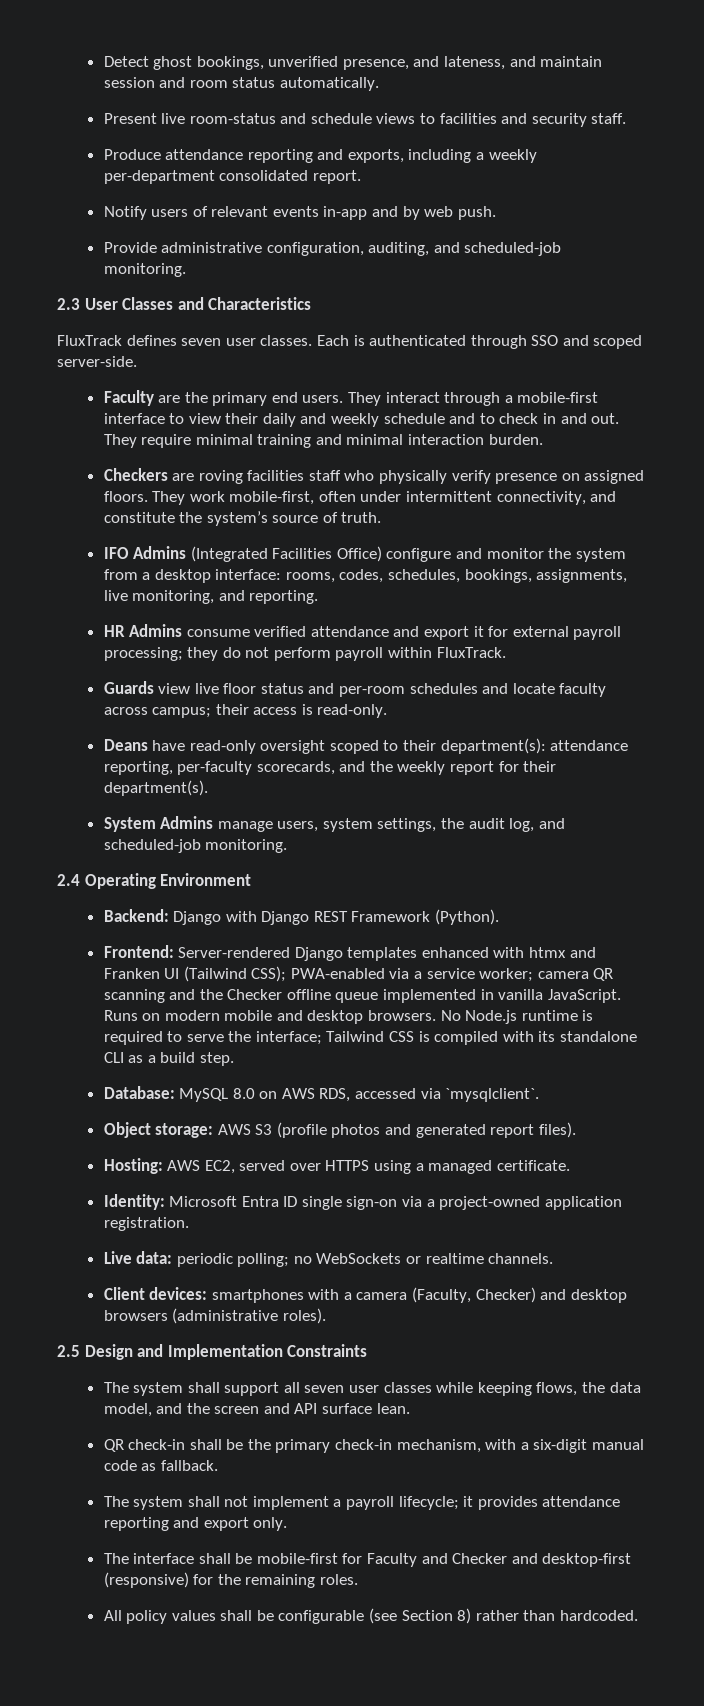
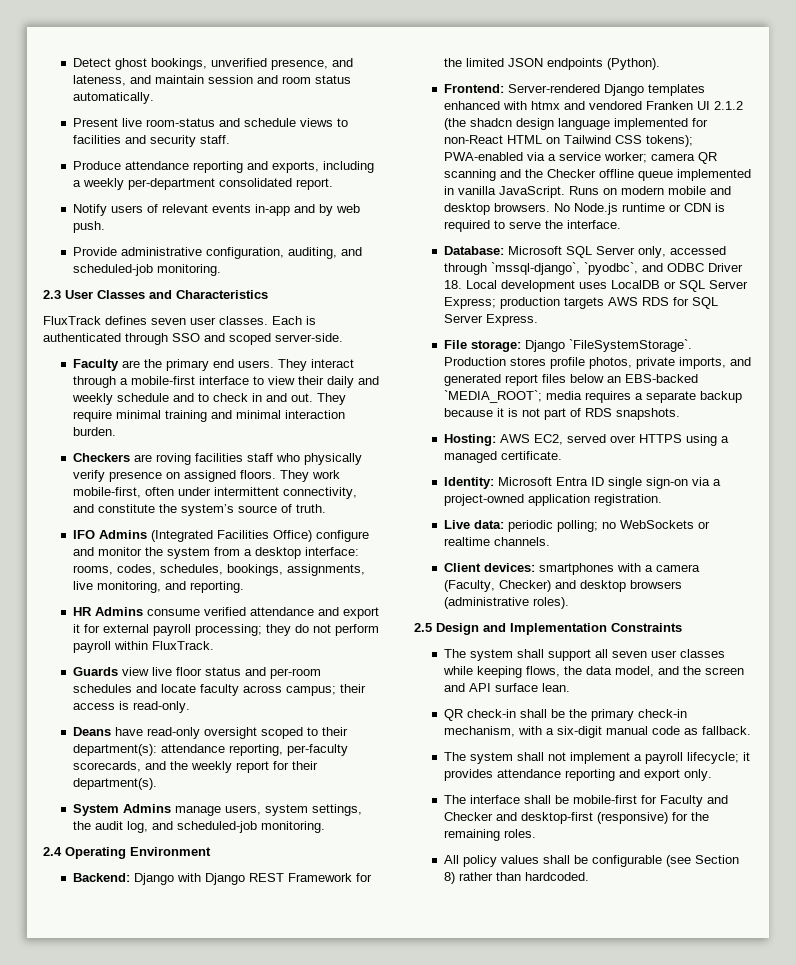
(431, 916) none -> [356,873,373,882] [444,58,604,70] for the limited JSON endpoints
(596, 952) none -> [589,101,643,110] vendored
[183,966,287,982] (Tailwind CSS); -> [714,101,744,110] [444,118,709,130] [444,135,694,147] 2.1.2 (the shadcn design language implemented for non-React HTML on Tailwind CSS tokens);
(578, 1015) none -> [669,203,712,212] or CDN
[255,1031,638,1045] [103,1052,234,1066] [103,1086,540,1102] [103,1122,576,1138] interface; Tailwind CSS is compiled with its standalone CLI as a build step. // Database: MySQL 8.0 on AWS RDS, accessed via `mysqlclient`. // Object storage: AWS S3 (profile photos and generated report files). -> [567,220,622,229] [444,246,727,258] [444,262,744,275] [444,280,749,292] [444,297,719,309] [444,314,539,326] [444,339,693,352] [444,357,752,369] [444,374,699,386] [444,390,743,403] [444,408,681,420] interface. // Database: Microsoft SQL Server only, accessed through `mssql-django`, `pyodbc`, and ODBC Driver 18. Local development uses LocalDB or SQL Server Express; production targets AWS RDS for SQL Server Express. // File storage: Django `FileSystemStorage`. Production stores profile photos, private imports, and generated report files below an EBS-backed `MEDIA_ROOT`; media requires a separate backup because it is not part of RDS snapshots.

